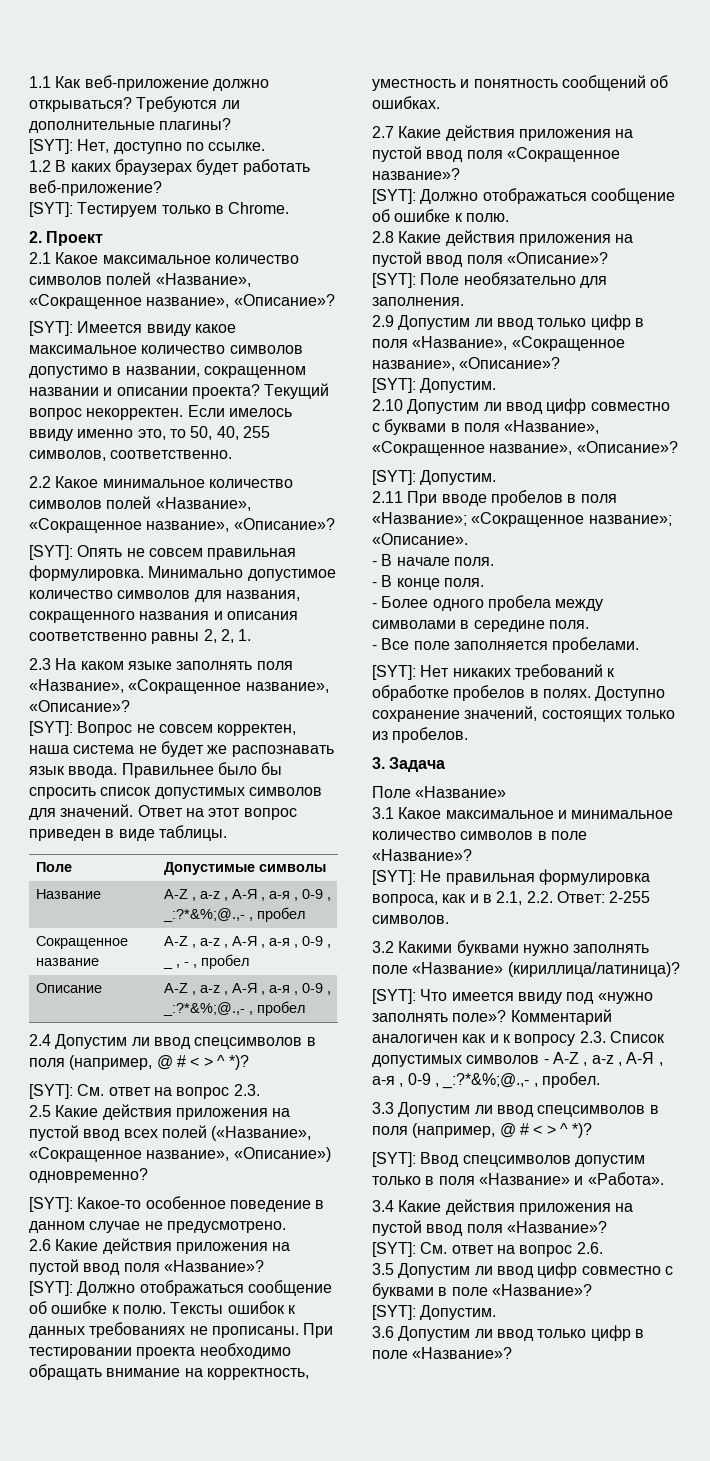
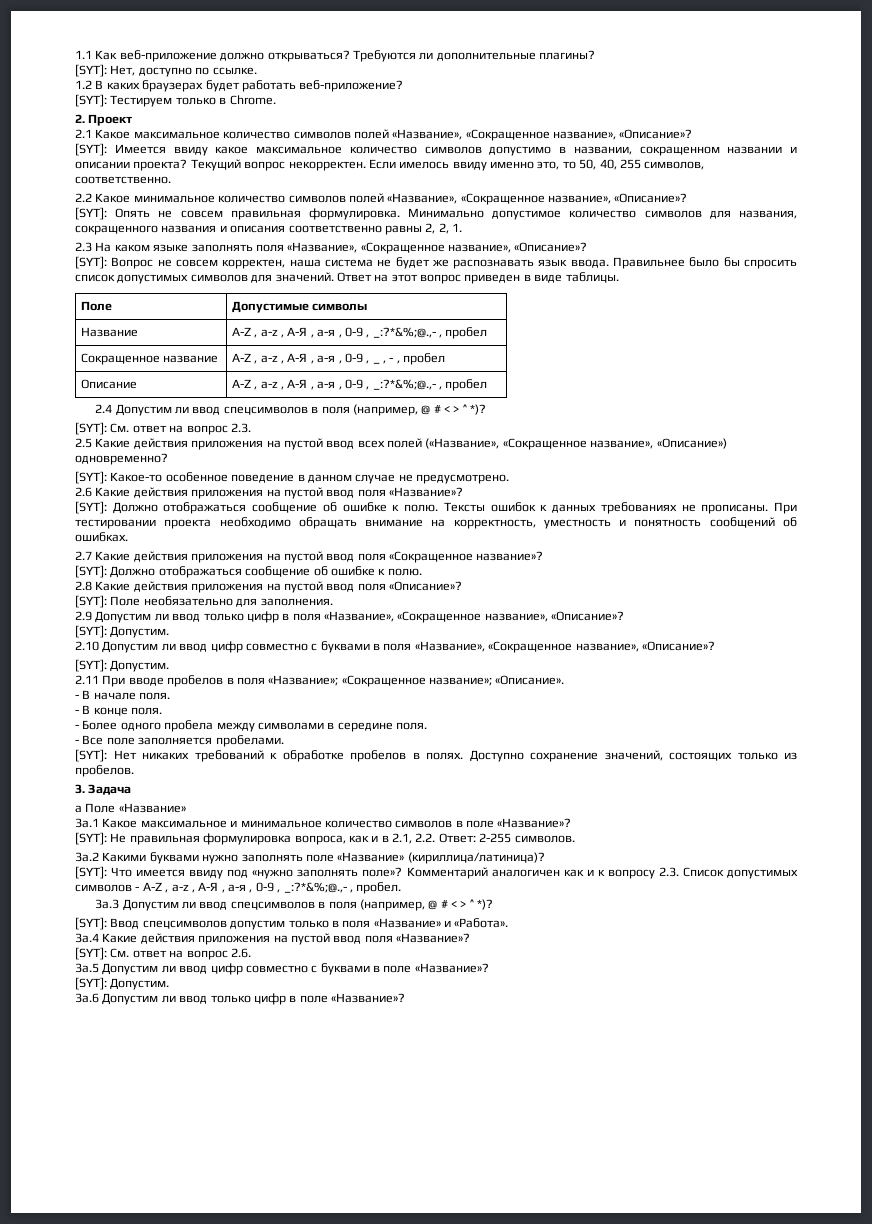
(446, 764) none -> [75,805,82,813] а
[372,807,394,819] 3.1 -> [75,818,99,828] 3а.1
[372,941,394,953] 3.2 -> [75,852,99,862] 3а.2
[372,1102,394,1114] 3.3 -> [95,899,120,909] 3а.3
[372,1200,394,1212] 3.4 -> [75,933,99,943] 3а.4
[372,1263,394,1275] 3.5 -> [75,963,99,973] 3а.5
[372,1326,394,1338] 3.6 -> [75,993,99,1003] 3а.6

